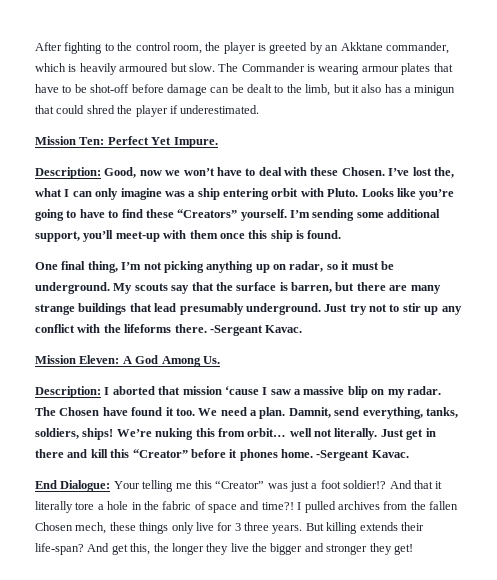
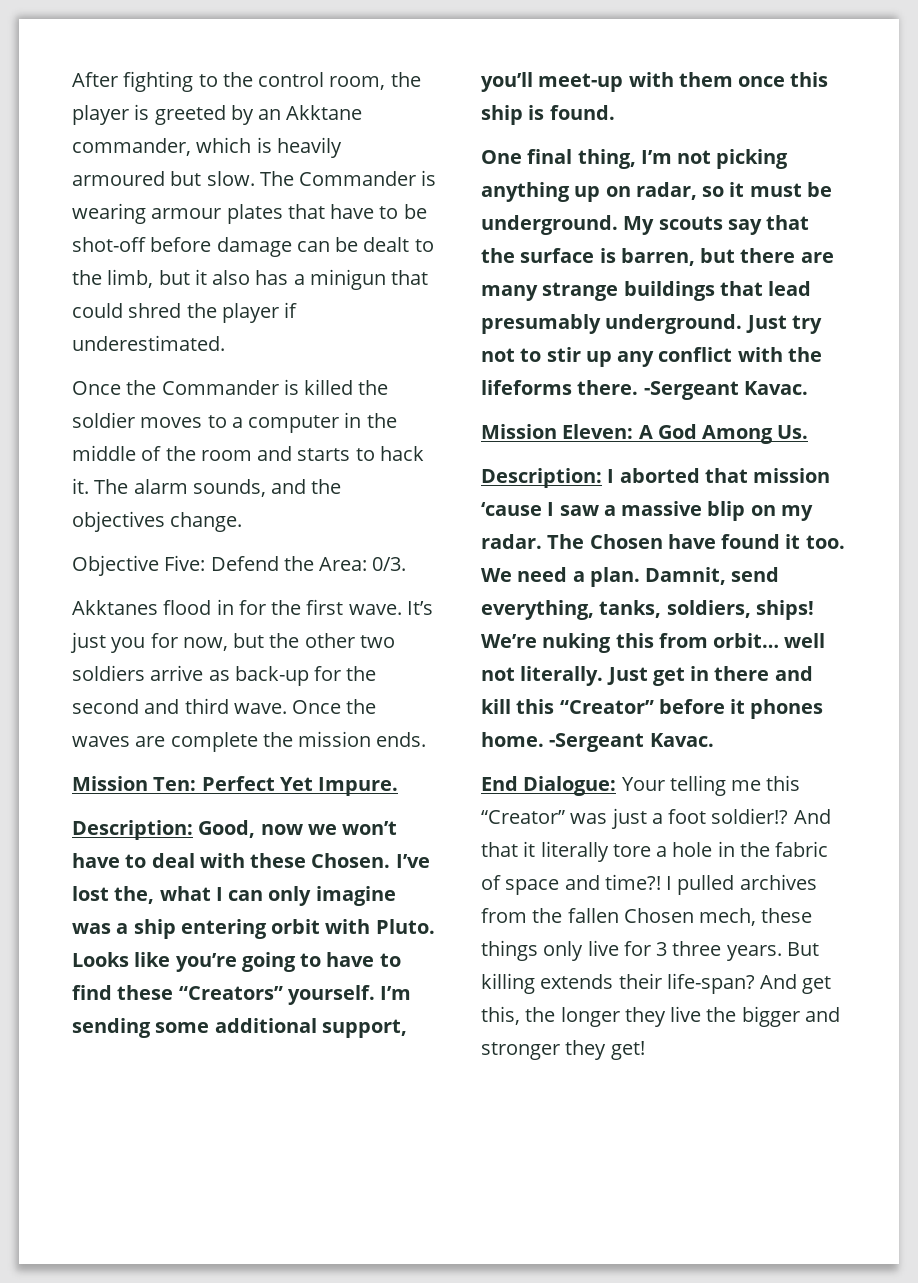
(260, 109) none -> [72,379,389,395] [72,412,397,433] [72,445,424,461] [72,478,342,497] [72,511,243,532] [72,555,407,576] [72,599,433,615] [70,632,395,653] [72,665,377,686] [72,698,377,714] [72,731,427,752] // Once the Commander is killed the soldier moves to a computer in the middle of the room and starts to hack it. The alarm sounds, and the objectives change. // Objective Five: Defend the Area: 0/3. // Akktanes flood in for the first wave. It’s just you for now, but the other two soldiers arrive as back-up for the second and third wave. Once the waves are complete the mission ends.

